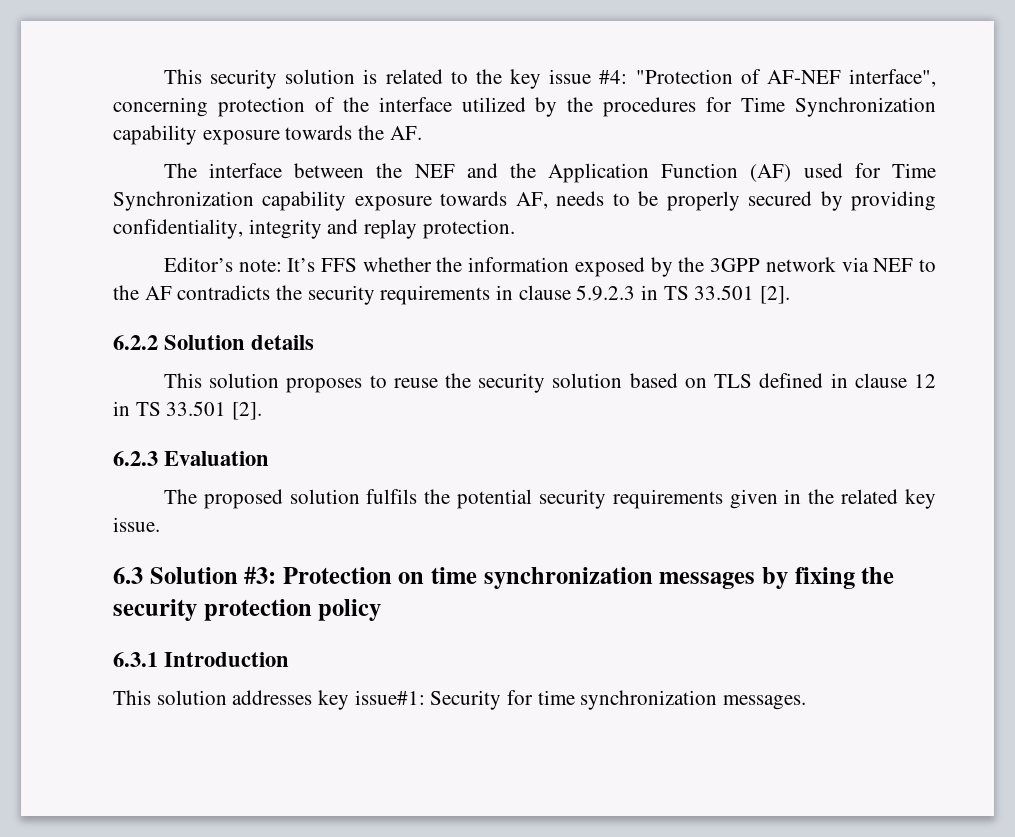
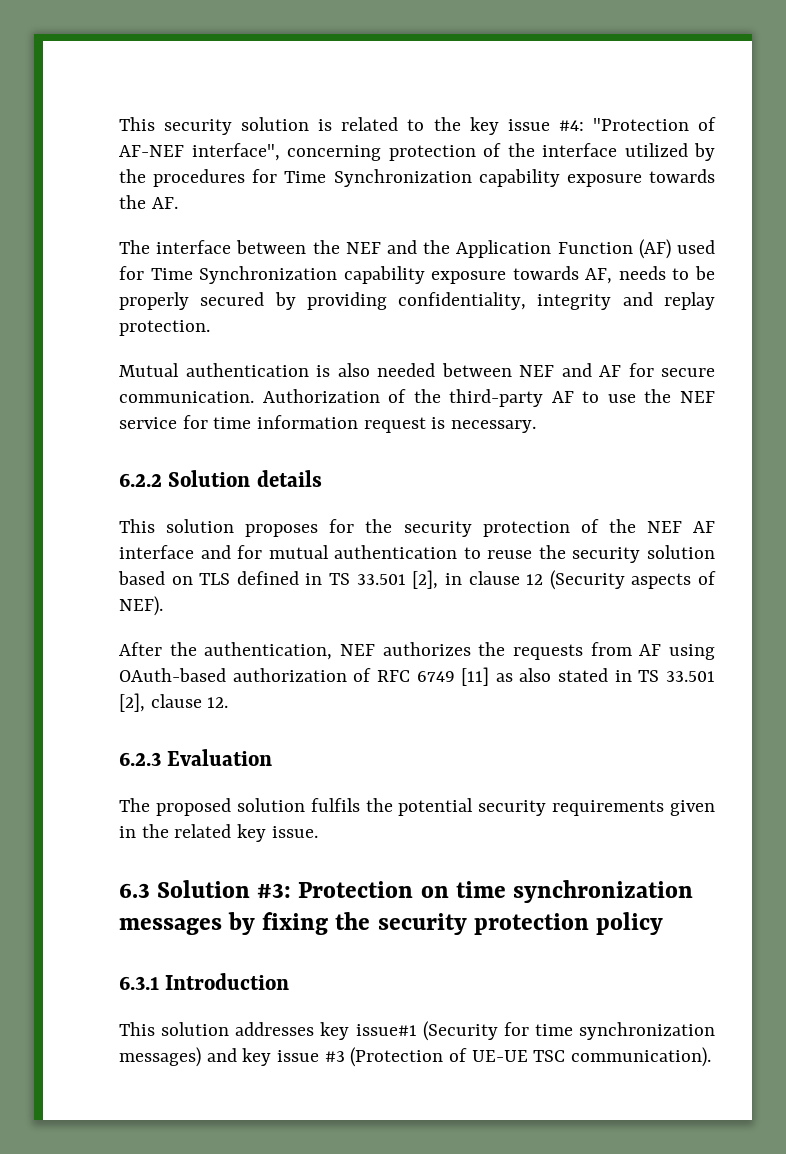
[163,257,937,277] [113,285,791,305] Editor’s note: It’s FFS whether the information exposed by the 3GPP network via NEF to the AF contradicts the security requirements in clause 5.9.2.3 in TS 33.501 [2]. -> [119,363,715,377] [119,389,715,407] [119,415,537,433] Mutual authentication is also needed between NEF and AF for secure communication. Authorization of the third-party AF to use the NEF service for time information request is necessary.
(363, 385) none -> [329,519,716,537] [119,545,458,559] for the security protection of the NEF AF interface and for mutual authentication
[854,373,937,388] [113,401,263,420] clause 12 in TS 33.501 [2]. -> [329,570,716,590] [119,596,163,616] [119,642,715,660] [119,667,715,686] [119,693,229,712] TS 33.501 [2], in clause 12 (Security aspects of NEF). // After the authentication, NEF authorizes the requests from AF using OAuth-based authorization of RFC 6749 [11] as also stated in TS 33.501 [2], clause 12.
[354,690,502,710] issue#1: Security -> [355,1021,498,1041] issue#1 (Security
[723,695,807,710] messages. -> [119,1047,712,1067] messages) and key issue #3 (Protection of UE-UE TSC communication).

